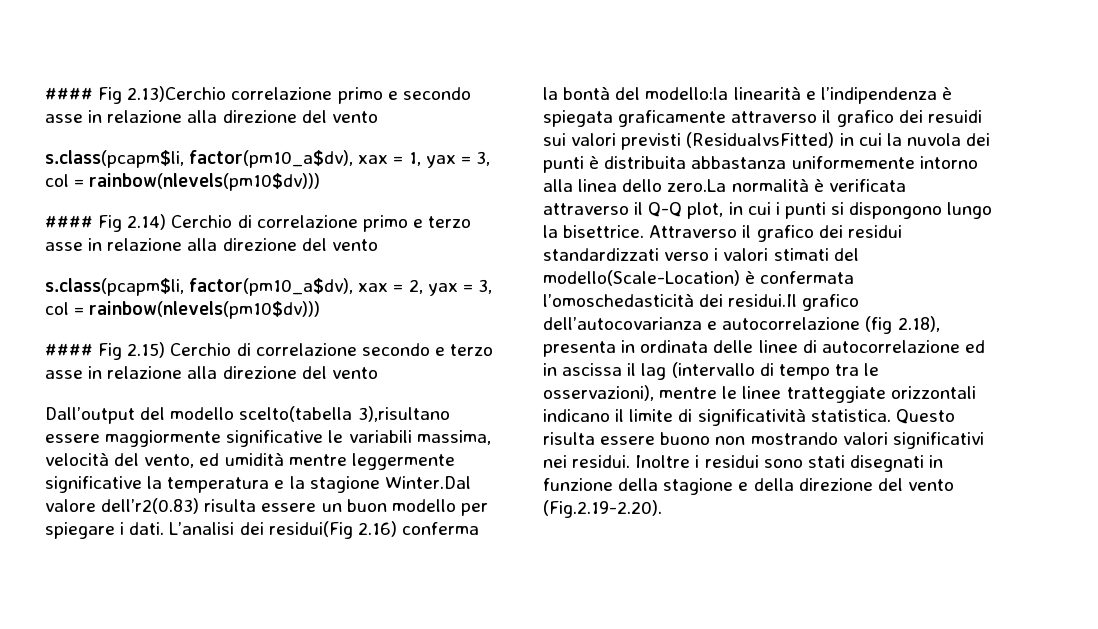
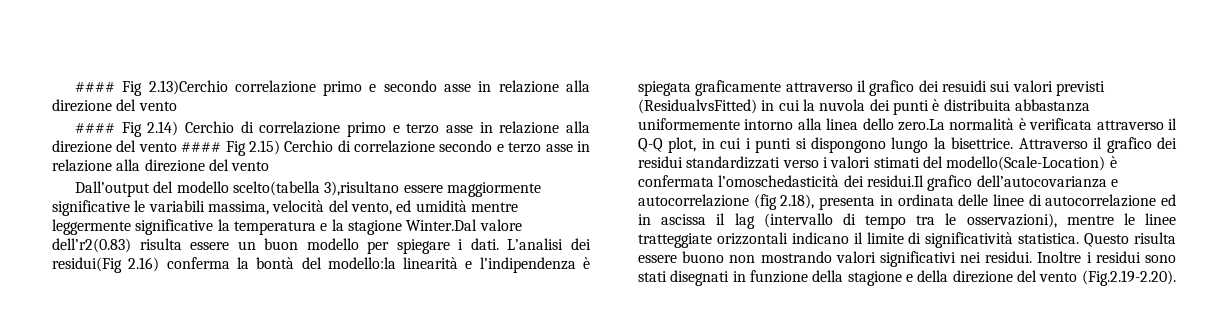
[45,150,490,168] [45,173,321,191] // s.class(pcapm$li, factor(pm10_a$dv), xax = 1, yax = 3, col = rainbow(nlevels(pm10$dv))) -> (177, 106) none
[45,278,492,296] [45,301,321,319] // s.class(pcapm$li, factor(pm10_a$dv), xax = 2, yax = 3, col = rainbow(nlevels(pm10$dv))) // -> (177, 147) none

